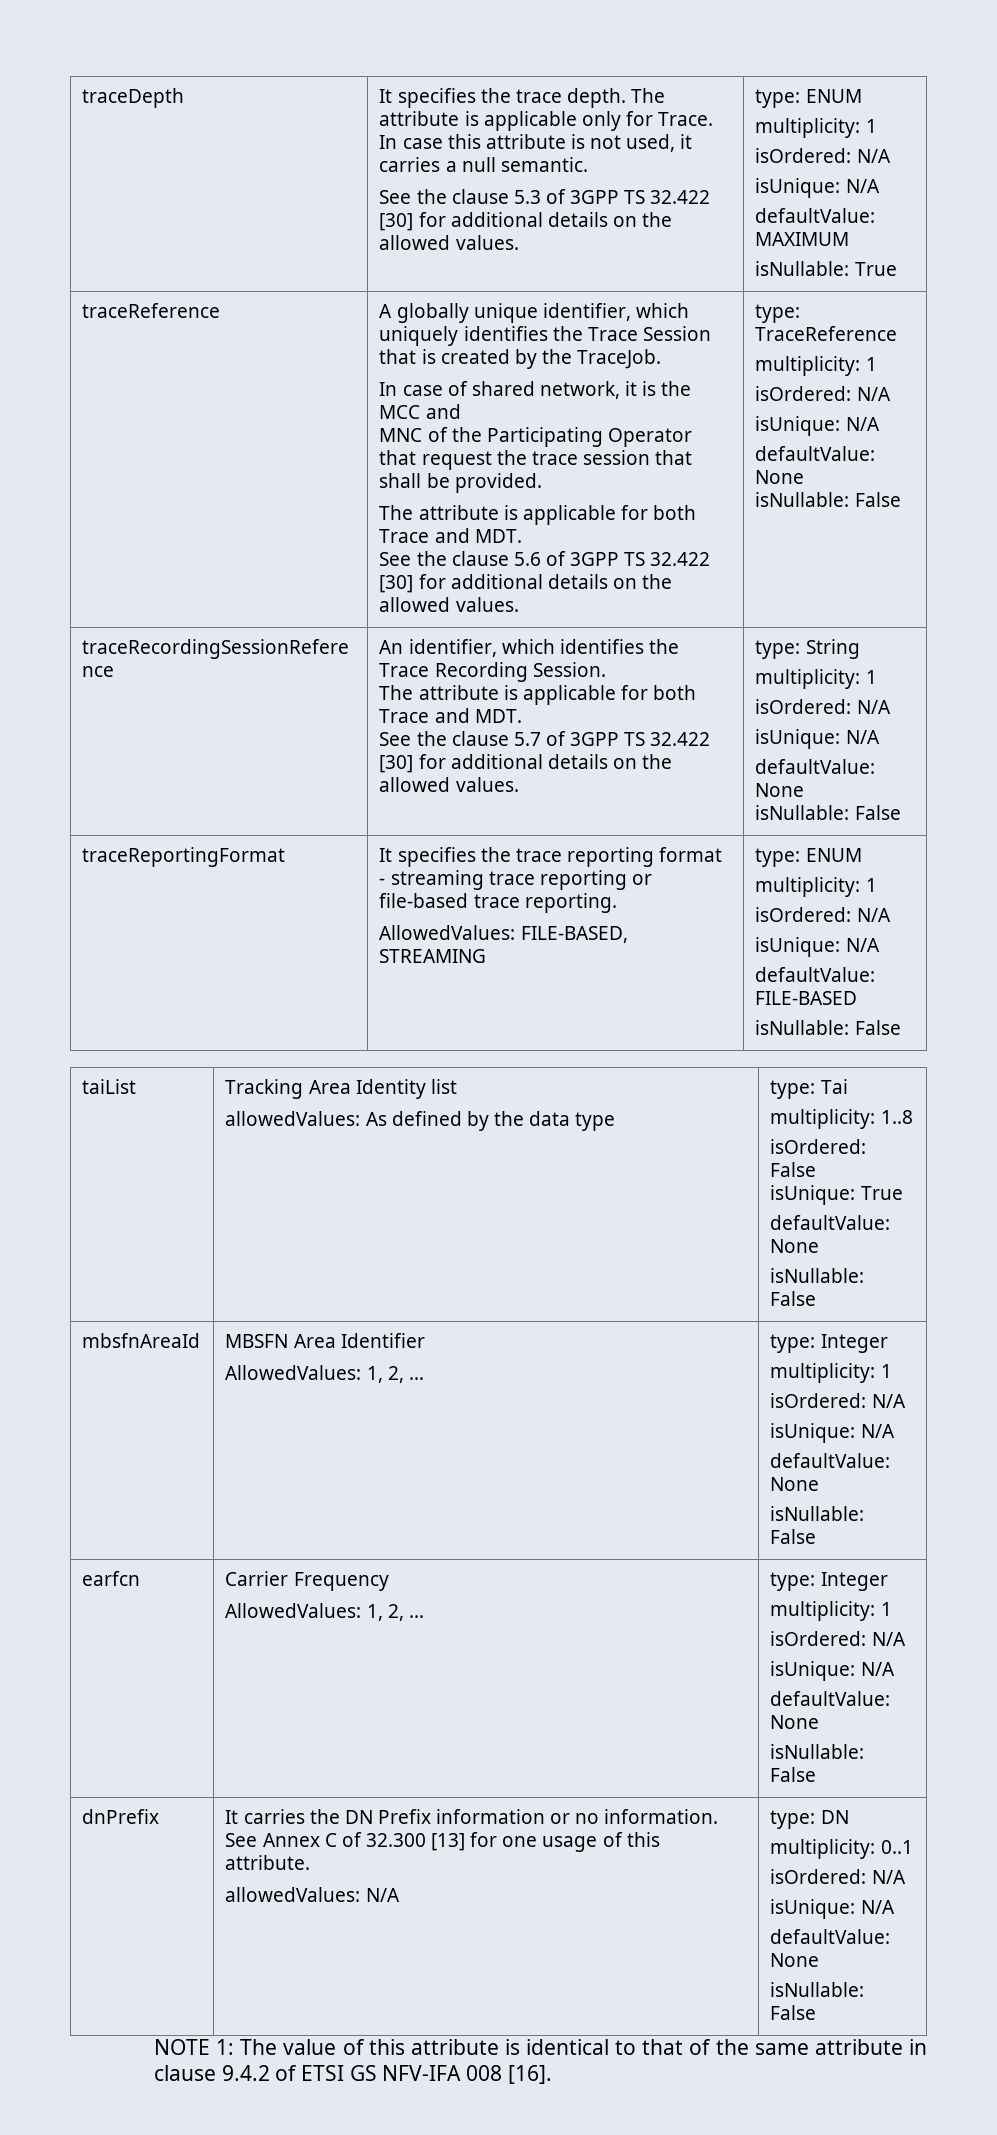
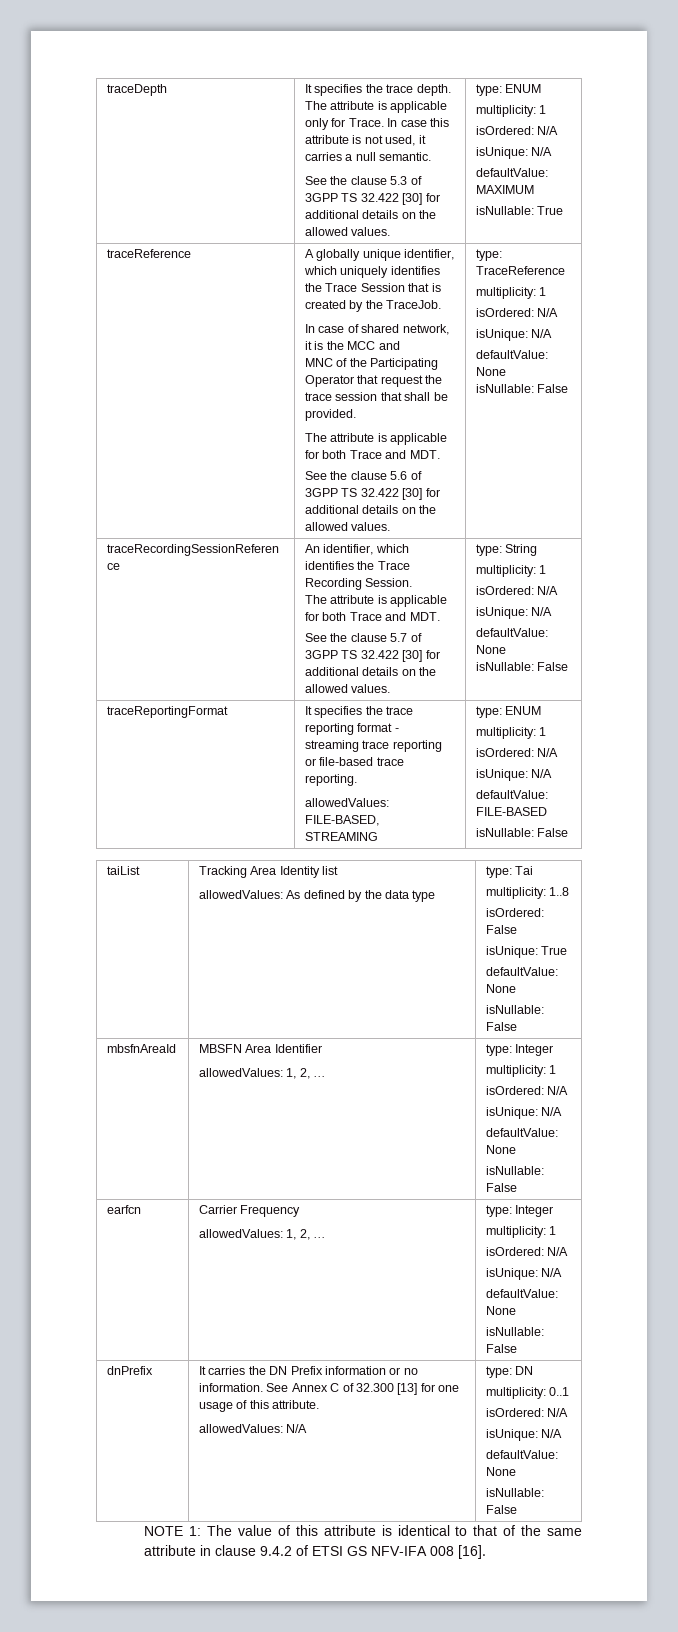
[379,925,516,940] AllowedValues: -> [305,798,390,807] allowedValues:
[225,1365,362,1380] AllowedValues: -> [199,1068,284,1077] allowedValues:
[225,1603,362,1618] AllowedValues: -> [199,1229,284,1238] allowedValues:

